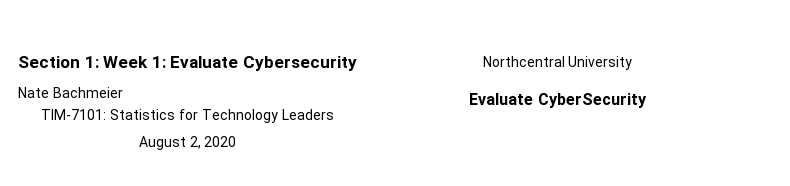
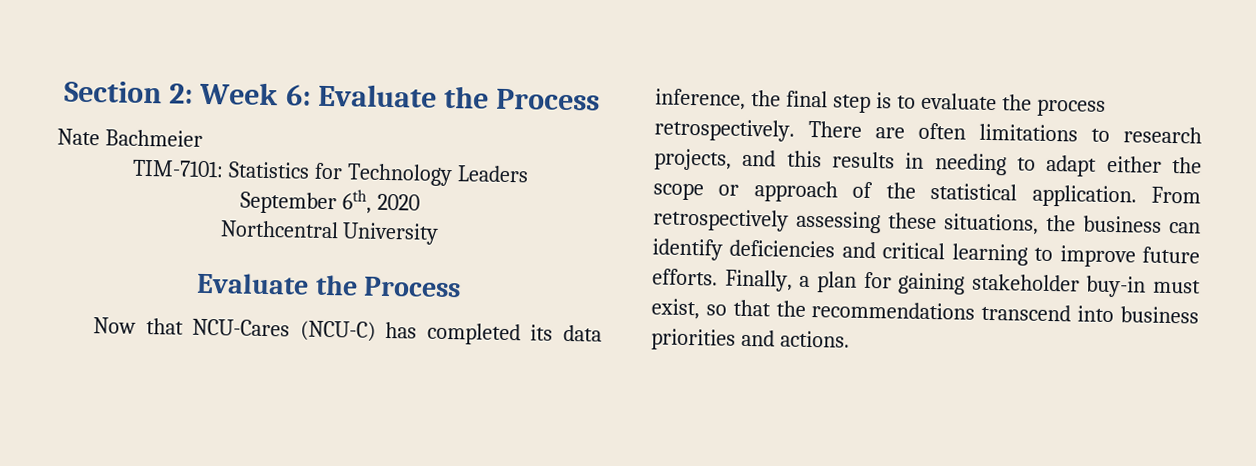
[84,56,357,71] 1: Week 1: Evaluate Cybersecurity -> [169,81,600,111] 2: Week 6: Evaluate the Process
[138,136,201,150] August 2, -> [240,189,372,215] September 6th,
[537,93,647,108] CyberSecurity -> [314,274,461,298] [93,317,602,346] [655,88,1106,117] [654,118,1202,144] [654,148,1202,177] [653,180,1201,208] [653,208,1201,235] [652,238,1200,268] [652,268,1201,298] [651,298,1199,324] [651,328,850,351] the Process // Now that NCU-Cares (NCU-C) has completed its data inference, the final step is to evaluate the process retrospectively. There are often limitations to research projects, and this results in needing to adapt either the scope or approach of the statistical application. From retrospectively assessing these situations, the business can identify deficiencies and critical learning to improve future efforts. Finally, a plan for gaining stakeholder buy-in must exist, so that the recommendations transcend into business priorities and actions.

